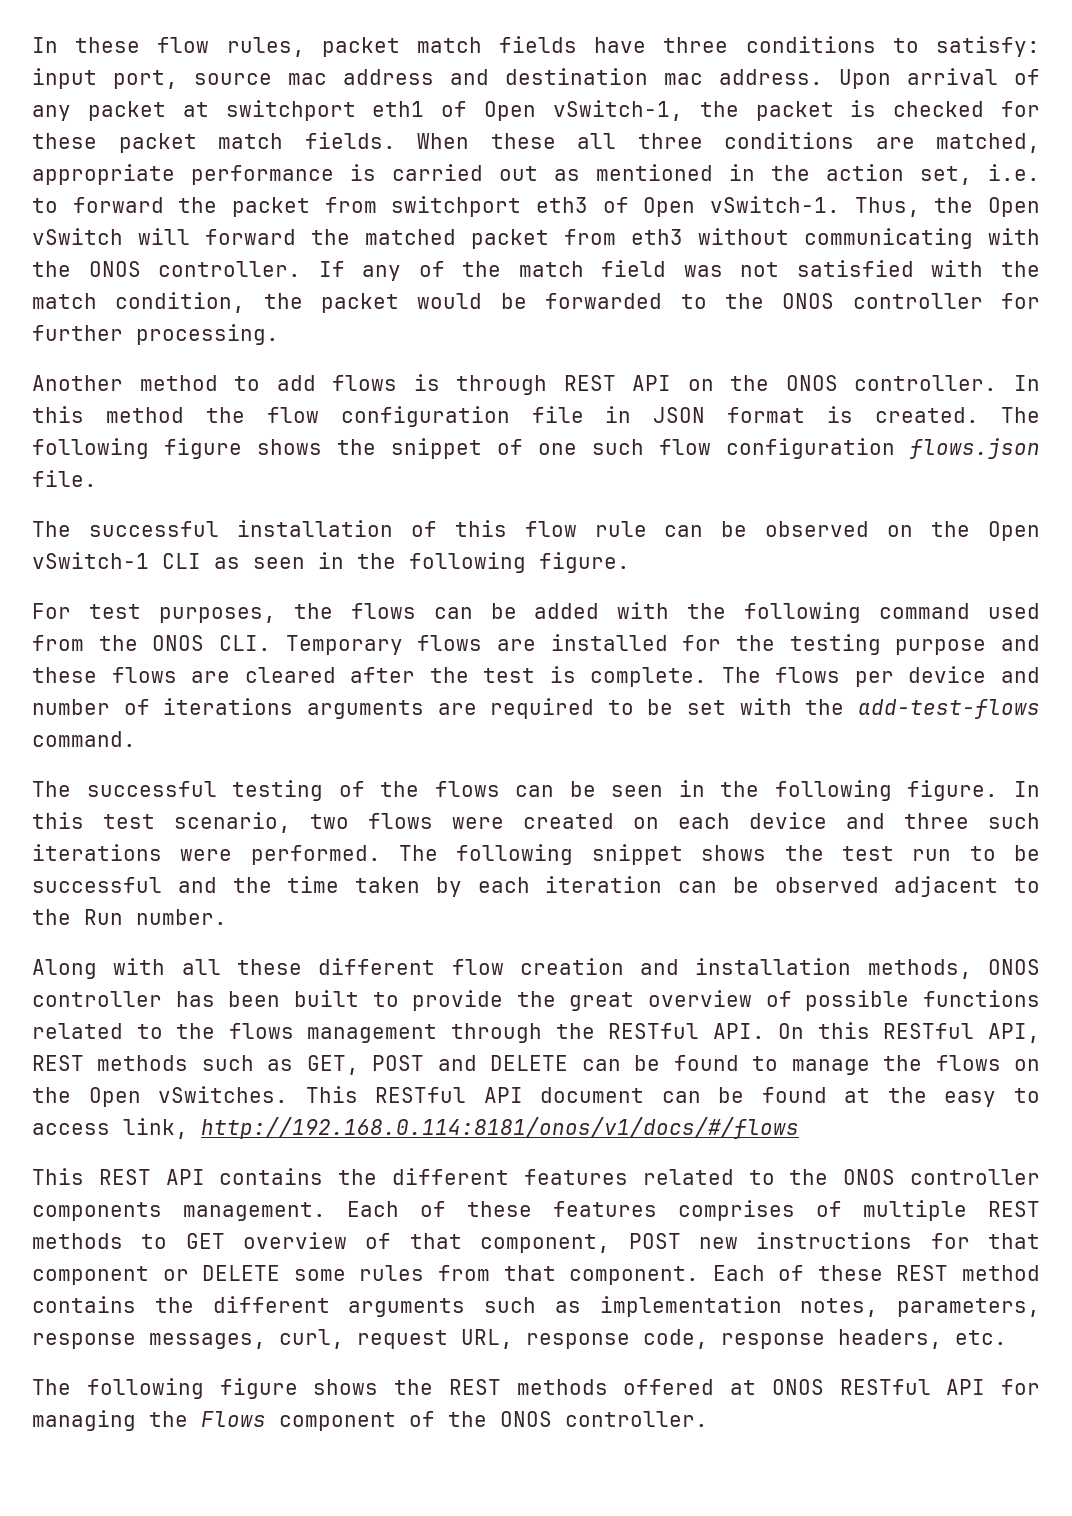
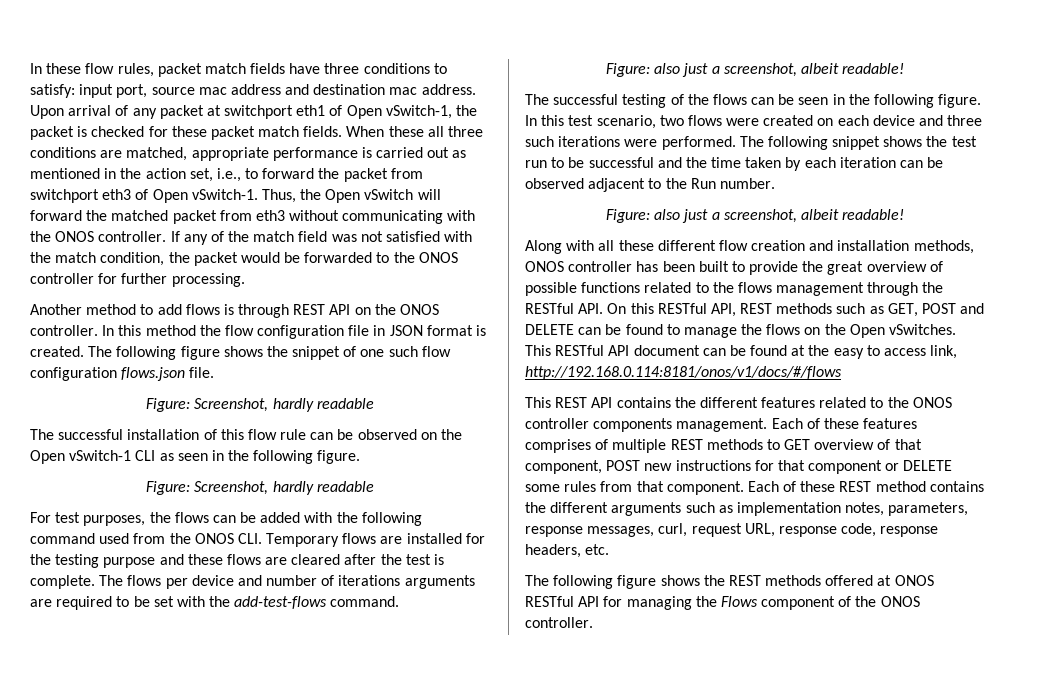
[988,164,1040,181] i.e. -> [216,168,241,182] i.e.,
(97, 478) none -> [146,398,374,412] // Figure: Screenshot, hardly readable
(630, 562) none -> [146,481,374,495] // Figure: Screenshot, hardly readable
(136, 739) none -> [605,63,905,77] // Figure: also just a screenshot, albeit readable!
(227, 917) none -> [605,209,905,223] // Figure: also just a screenshot, albeit readable!

